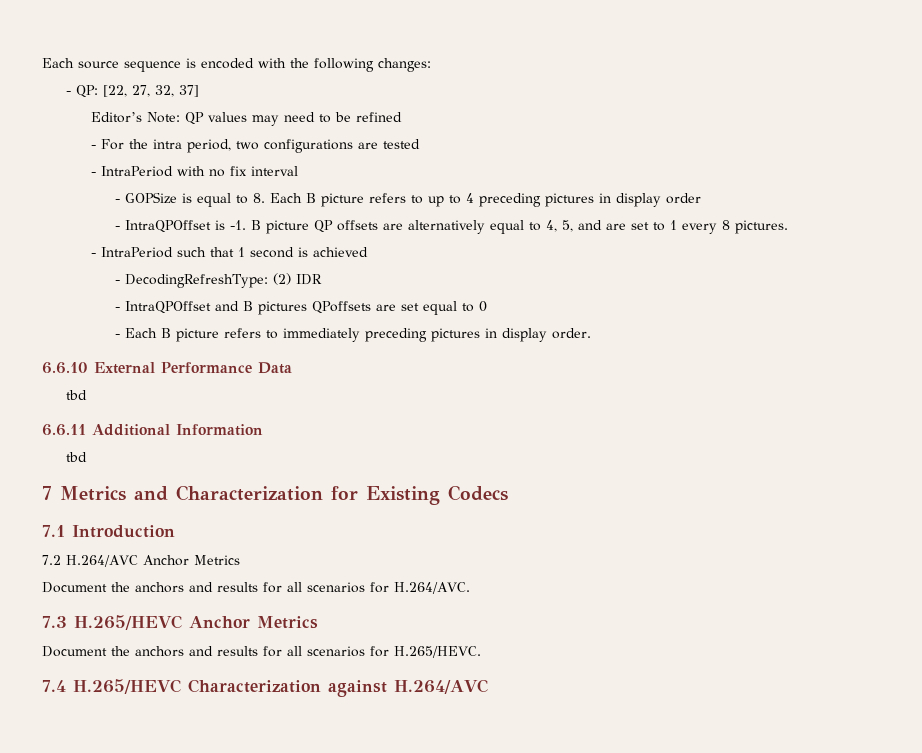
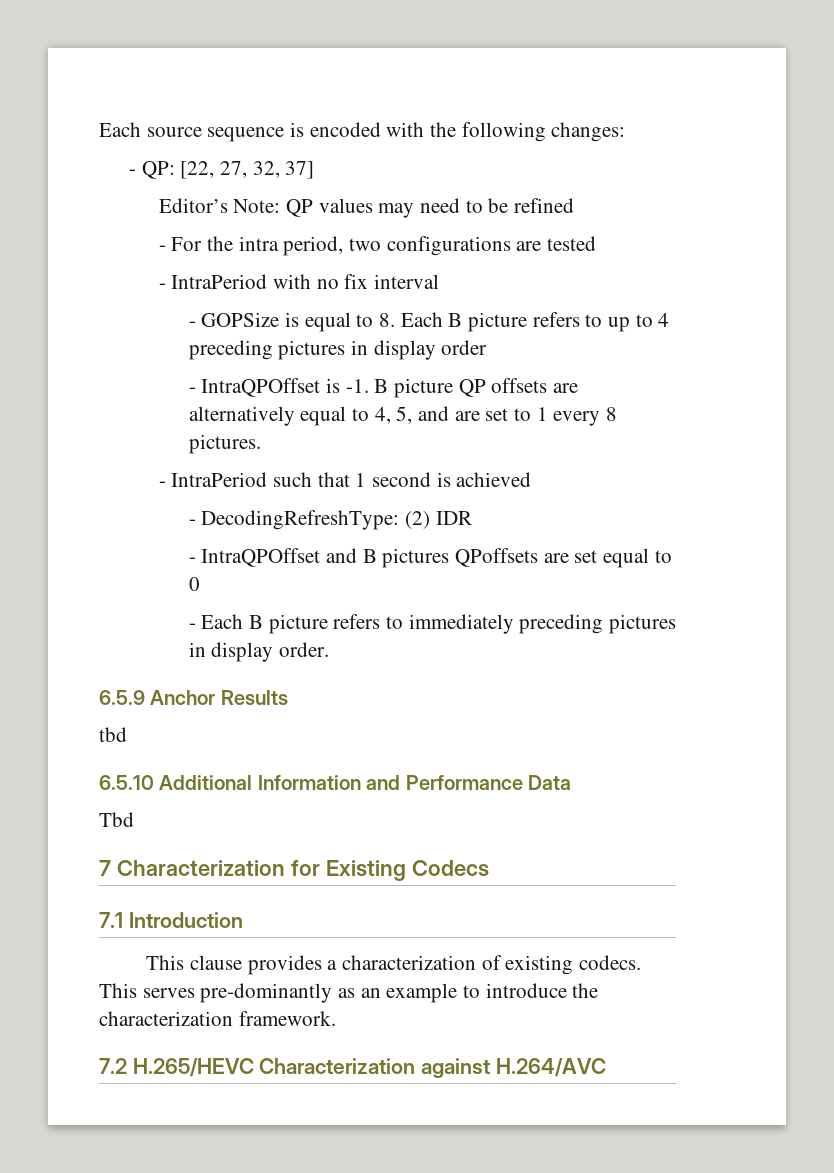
[42,362,292,374] [66,390,88,400] [42,424,263,436] [66,452,88,462] 6.6.10 External Performance Data // tbd // 6.6.11 Additional Information // tbd -> [99,690,288,705] [99,727,127,742] [99,775,571,790] [99,812,134,827] 6.5.9 Anchor Results // tbd // 6.5.10 Additional Information and Performance Data // Tbd
[60,486,168,501] Metrics and -> (111, 868) none
[42,555,240,567] [42,582,470,594] [42,615,318,630] [42,646,481,658] [42,680,66,692] 7.2 H.264/AVC Anchor Metrics // Document the anchors and results for all scenarios for H.264/AVC. // 7.3 H.265/HEVC Anchor Metrics // Document the anchors and results for all scenarios for H.265/HEVC. // 7.4 -> [146,955,642,975] [99,983,599,1003] [99,1011,336,1026] [99,1058,127,1074] This clause provides a characterization of existing codecs. This serves pre-dominantly as an example to introduce the characterization framework. // 7.2

